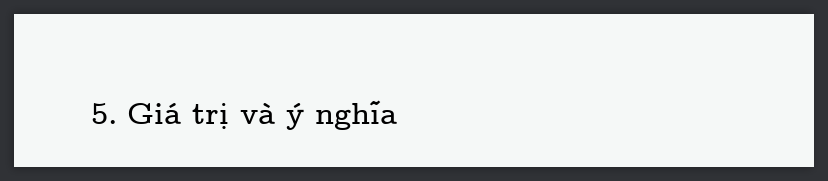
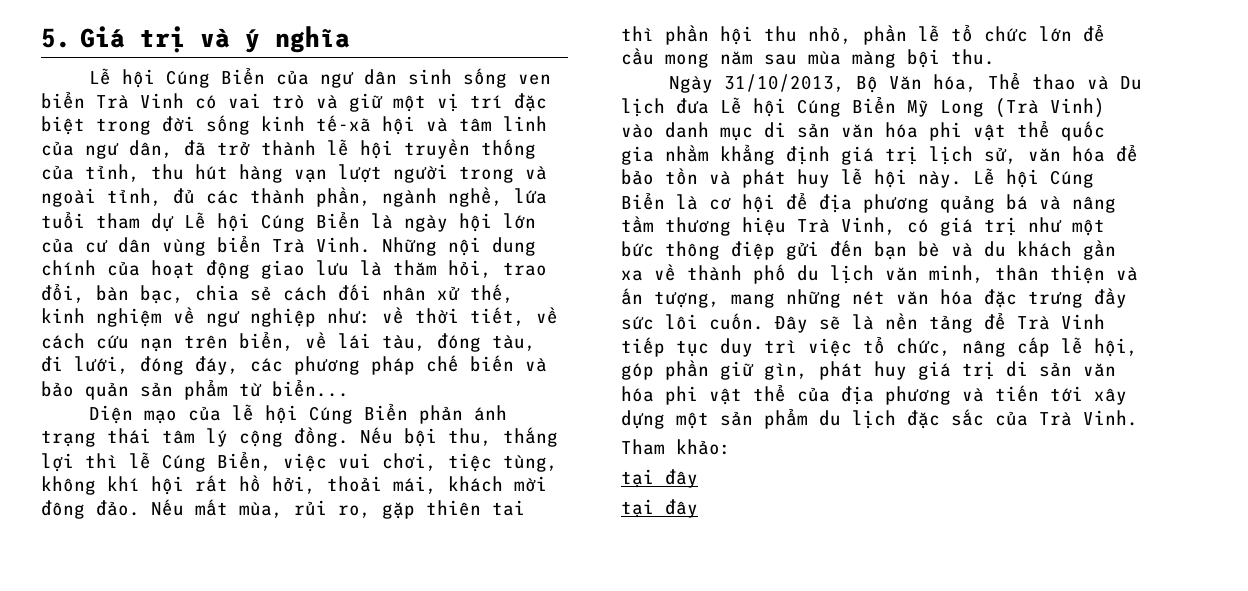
(397, 115) none -> [89,67,552,88] [41,91,547,112] [41,115,547,135] [41,139,536,159] [41,164,547,183] [41,187,547,207] [41,211,536,232] [41,235,536,256] [41,260,547,279] [41,283,514,304] [41,307,558,327] [41,331,536,352] [41,355,547,375] [41,379,349,400] [89,403,508,424] [41,427,558,447] [41,451,558,472] [41,475,547,495] [41,499,525,519] [621,24,1105,45] [621,48,995,68] [669,72,1143,93] [621,96,1105,118] [621,120,1105,141] [621,144,1138,165] [621,168,1094,188] [621,192,1116,213] [621,216,1105,236] [621,240,1116,260] [621,264,1138,284] [621,288,1127,308] [621,312,1105,333] [621,336,1138,357] [621,360,1116,380] [621,384,1127,405] [621,408,1138,429] [621,439,731,455] [621,469,698,488] [621,499,698,518] // Lễ hội Cúng Biển của ngư dân sinh sống ven biển Trà Vinh có vai trò và giữ một vị trí đặc biệt trong đời sống kinh tế-xã hội và tâm linh của ngư dân, đã trở thành lễ hội truyền thống của tỉnh, thu hút hàng vạn lượt người trong và ngoài tỉnh, đủ các thành phần, ngành nghề, lứa tuổi tham dự Lễ hội Cúng Biển là ngày hội lớn của cư dân vùng biển Trà Vinh. Những nội dung chính của hoạt động giao lưu là thăm hỏi, trao đổi, bàn bạc, chia sẻ cách đối nhân xử thế, kinh nghiệm về ngư nghiệp như: về thời tiết, về cách cứu nạn trên biển, về lái tàu, đóng tàu, đi lưới, đóng đáy, các phương pháp chế biến và bảo quản sản phẩm từ biển... // Diện mạo của lễ hội Cúng Biển phản ánh trạng thái tâm lý cộng đồng. Nếu bội thu, thắng lợi thì lễ Cúng Biển, việc vui chơi, tiệc tùng, không khí hội rất hồ hởi, thoải mái, khách mời đông đảo. Nếu mất mùa, rủi ro, gặp thiên tai thì phần hội thu nhỏ, phần lễ tổ chức lớn để cầu mong năm sau mùa màng bội thu. // Ngày 31/10/2013, Bộ Văn hóa, Thể thao và Du lịch đưa Lễ hội Cúng Biển Mỹ Long (Trà Vinh) vào danh mục di sản văn hóa phi vật thể quốc gia nhằm khẳng định giá trị lịch sử, văn hóa để bảo tồn và phát huy lễ hội này. Lễ hội Cúng Biển là cơ hội để địa phương quảng bá và nâng tầm thương hiệu Trà Vinh, có giá trị như một bức thông điệp gửi đến bạn bè và du khách gần xa về thành phố du lịch văn minh, thân thiện và ấn tượng, mang những nét văn hóa đặc trưng đầy sức lôi cuốn. Đây sẽ là nền tảng để Trà Vinh tiếp tục duy trì việc tổ chức, nâng cấp lễ hội, góp phần giữ gìn, phát huy giá trị di sản văn hóa phi vật thể của địa phương và tiến tới xây dựng một sản phẩm du lịch đặc sắc của Trà Vinh. // Tham khảo: // tại đây // tại đây

